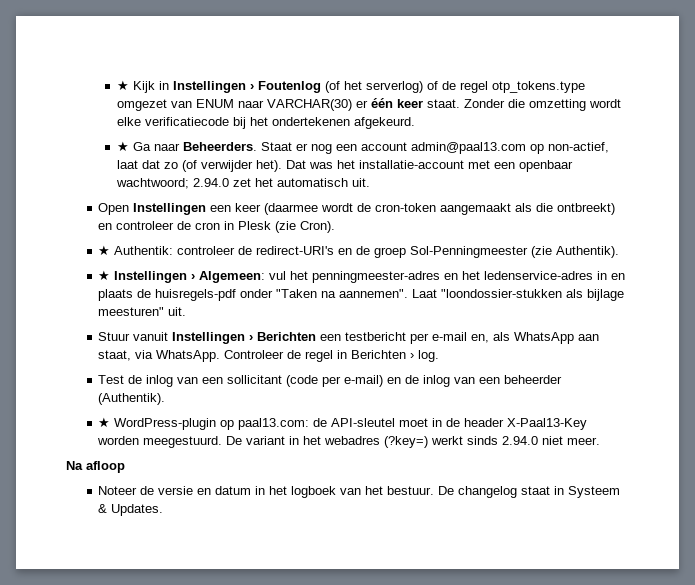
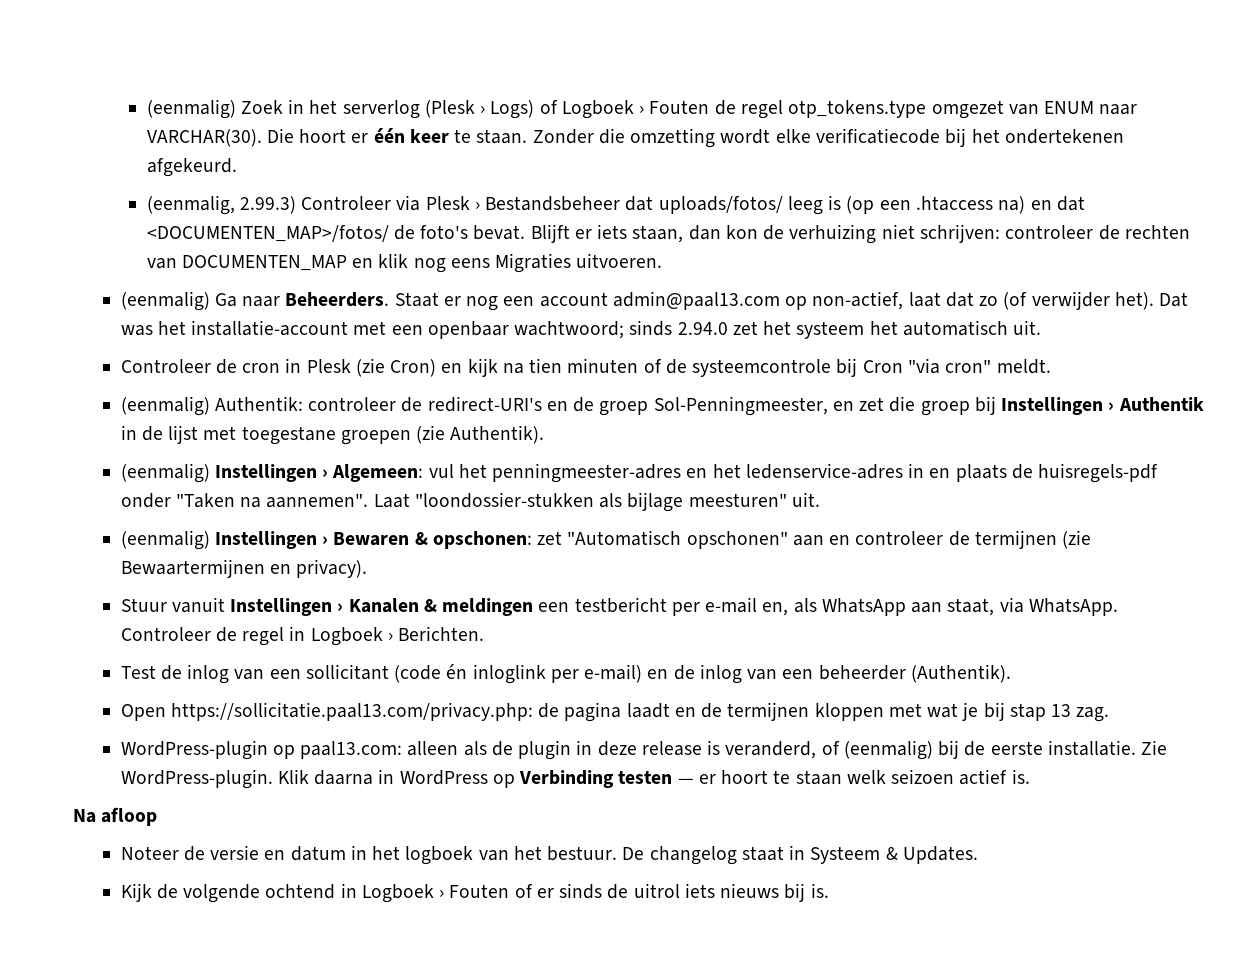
[116,80,438,93] ★ Kijk in Instellingen › Foutenlog (of het serverlog) of -> [146,99,710,119] (eenmalig) Zoek in het serverlog (Plesk › Logs) of Logboek › Fouten
[266,99,352,111] VARCHAR(30) -> [146,128,347,147] VARCHAR(30). Die hoort
[426,99,460,108] staat. -> [454,129,528,144] te staan.
[116,141,129,152] ★ -> [146,195,1085,215] [146,224,1190,244] [146,253,663,273] [120,291,210,311] (eenmalig, 2.99.3) Controleer via Plesk › Bestandsbeheer dat uploads/fotos/ leeg is (op een .htaccess na) en dat <DOCUMENTEN_MAP>/fotos/ de foto's bevat. Blijft er iets staan, dan kon de verhuizing niet schrijven: controleer de rechten van DOCUMENTEN_MAP en klik nog eens Migraties uitvoeren. // (eenmalig)
(189, 183) none -> [629,320,673,336] sinds
(273, 182) none -> [796,321,898,339] systeem het
[98,203,616,215] [98,221,175,230] Open Instellingen een keer (daarmee wordt de cron-token aangemaakt als die ontbreekt) en controleer -> [120,359,211,373] Controleer
[300,221,336,233] [98,245,111,256] Cron). // ★ -> [390,358,1051,377] [120,396,210,416] Cron) en kijk na tien minuten of de systeemcontrole bij Cron "via cron" meldt. // (eenmalig)
[410,246,529,258] Sol-Penningmeester -> [653,396,1204,416] [120,425,411,445] Sol-Penningmeester, en zet die groep bij Instellingen › Authentik in de lijst met toegestane groepen
[98,270,111,281] ★ -> [120,463,210,483] (eenmalig)
(187, 311) none -> [120,530,1092,550] [120,559,368,578] // (eenmalig) Instellingen › Bewaren & opschonen: zet "Automatisch opschonen" aan en controleer de termijnen (zie Bewaartermijnen en privacy).
[257,332,317,341] Berichten -> [348,598,534,616] Kanalen & meldingen
[351,350,440,362] Berichten › log. -> [310,626,485,646] Logboek › Berichten.
(319, 381) none -> [446,664,546,684] én inloglink
[98,417,588,430] [97,436,601,448] ★ WordPress-plugin op paal13.com: de API-sleutel moet in de header X-Paal13-Key worden meegestuurd. De variant in het webadres (?key=) werkt sinds 2.94.0 niet meer. -> [120,702,1110,722] [120,740,1168,760] [120,769,1030,789] Open https://sollicitatie.paal13.com/privacy.php: de pagina laadt en de termijnen kloppen met wat je bij stap 13 zag. // WordPress-plugin op paal13.com: alleen als de plugin in deze release is veranderd, of (eenmalig) bij de eerste installatie. Zie WordPress-plugin. Klik daarna in WordPress op Verbinding testen — er hoort te staan welk seizoen actief is.
(164, 510) none -> [120,883,829,903] // Kijk de volgende ochtend in Logboek › Fouten of er sinds de uitrol iets nieuws bij is.

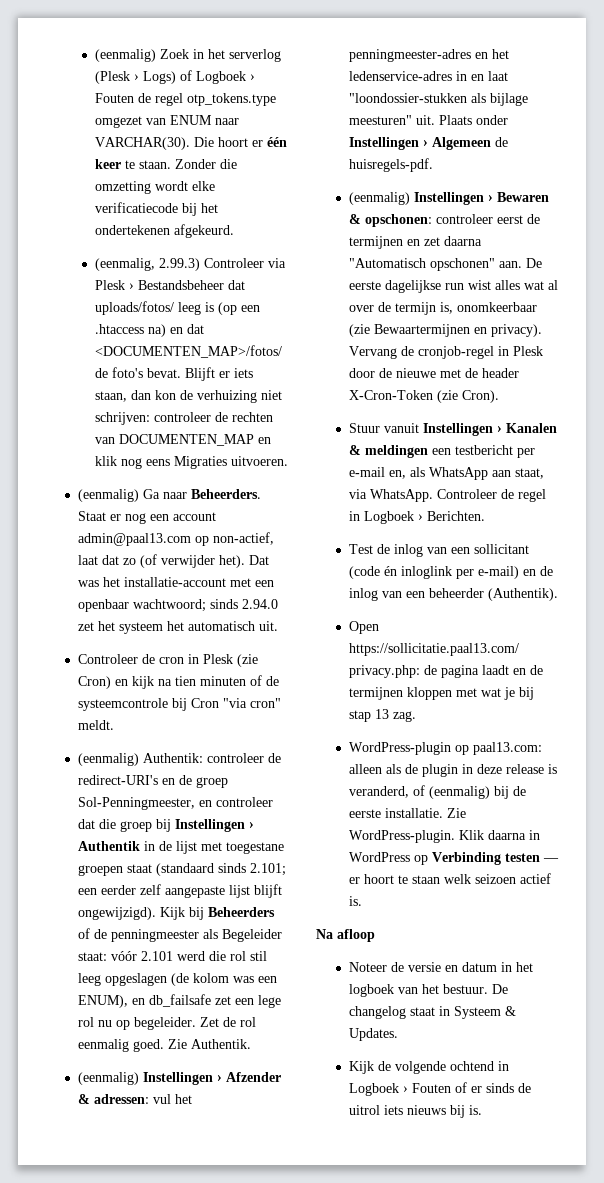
[859,397,885,411] zet -> [215,797,273,807] [77,819,95,829] controleer dat
[416,425,545,444] [120,463,424,483] (zie Authentik). // (eenmalig) Instellingen › Algemeen: -> [126,863,286,876] [77,884,282,898] [77,907,275,920] [77,928,282,942] [77,951,267,961] [77,973,277,986] [77,994,281,1008] [77,1017,256,1030] [77,1039,251,1052] [77,1072,281,1085] [77,1094,149,1104] staat (standaard sinds 2.101; een eerder zelf aangepaste lijst blijft ongewijzigd). Kijk bij Beheerders of de penningmeester als Begeleider staat: vóór 2.101 werd die rol stil leeg opgeslagen (de kolom was een ENUM), en db_failsafe zet een lege rol nu op begeleider. Zet de rol eenmalig goed. Zie Authentik. // (eenmalig) Instellingen › Afzender & adressen:
[955,463,1159,483] [120,493,410,508] plaats de huisregels-pdf onder "Taken na aannemen". Laat -> [487,71,508,81] laat
(820, 499) none -> [438,115,508,125] [348,137,508,150] [348,158,433,172] Plaats onder Instellingen › Algemeen de huisregels-pdf.
[537,530,1092,549] [120,559,368,578] zet "Automatisch opschonen" aan en controleer de termijnen (zie Bewaartermijnen en privacy). -> [435,214,540,224] [348,236,482,249] [348,258,542,271] [348,280,558,293] [348,302,537,315] [348,324,542,337] [348,346,543,359] [348,368,519,378] [348,390,499,403] controleer eerst de termijnen en zet daarna "Automatisch opschonen" aan. De eerste dagelijkse run wist alles wat al over de termijn is, onomkeerbaar (zie Bewaartermijnen en privacy). Vervang de cronjob-regel in Plesk door de nieuwe met de header X-Cron-Token (zie Cron).

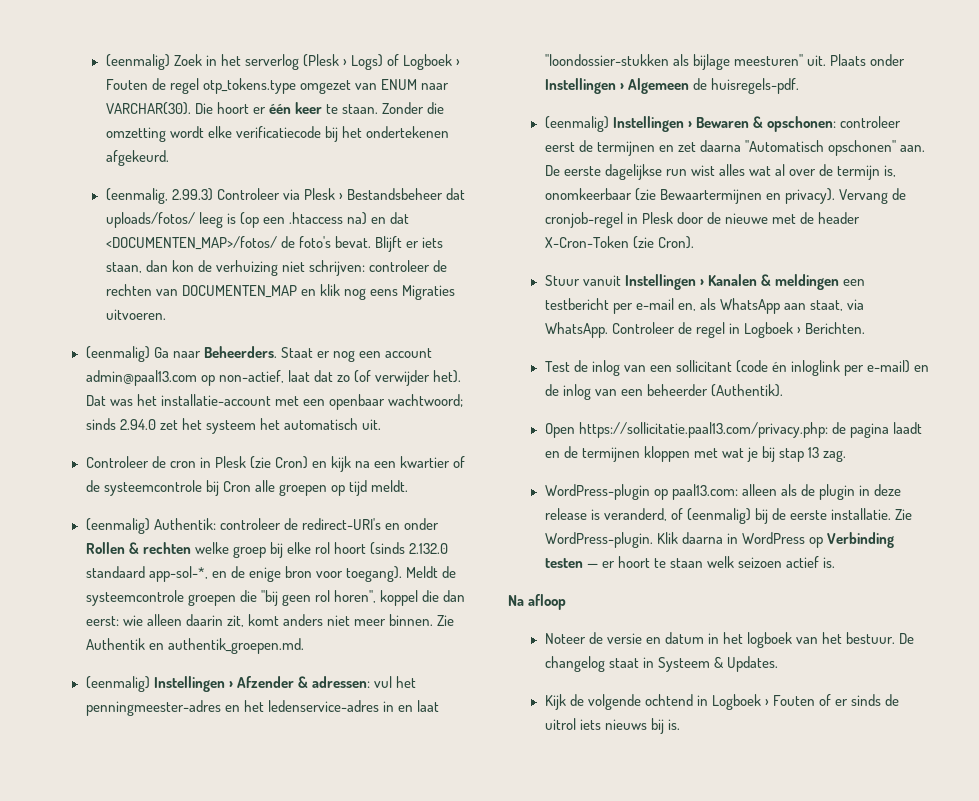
[174,676,246,686] tien minuten -> [374,456,451,468] een kwartier
[222,698,281,708] "via cron" -> [254,480,368,496] alle groepen op tijd
[178,775,228,788] [77,797,273,810] [77,819,254,832] [77,841,284,854] [77,863,286,876] [77,884,282,898] [77,907,275,920] [77,928,282,942] [77,951,267,961] [77,973,277,986] [77,994,281,1008] [77,1017,256,1030] [77,1039,251,1052] de groep Sol-Penningmeester, en controleer dat die groep bij Instellingen › Authentik in de lijst met toegestane groepen staat (standaard sinds 2.101; een eerder zelf aangepaste lijst blijft ongewijzigd). Kijk bij Beheerders of de penningmeester als Begeleider staat: vóór 2.101 werd die rol stil leeg opgeslagen (de kolom was een ENUM), en db_failsafe zet een lege rol nu op begeleider. Zet de rol eenmalig goed. Zie Authentik. -> [403,518,439,530] [85,542,449,558] [85,566,457,582] [85,590,466,606] [85,614,455,627] [85,638,304,654] onder Rollen & rechten welke groep bij elke rol hoort (sinds 2.132.0 standaard app-sol-*, en de enige bron voor toegang). Meldt de systeemcontrole groepen die "bij geen rol horen", koppel die dan eerst: wie alleen daarin zit, komt anders niet meer binnen. Zie Authentik en authentik_groepen.md.

